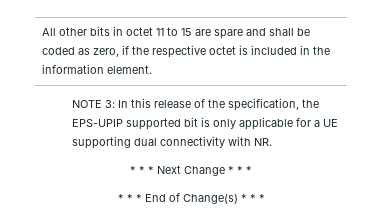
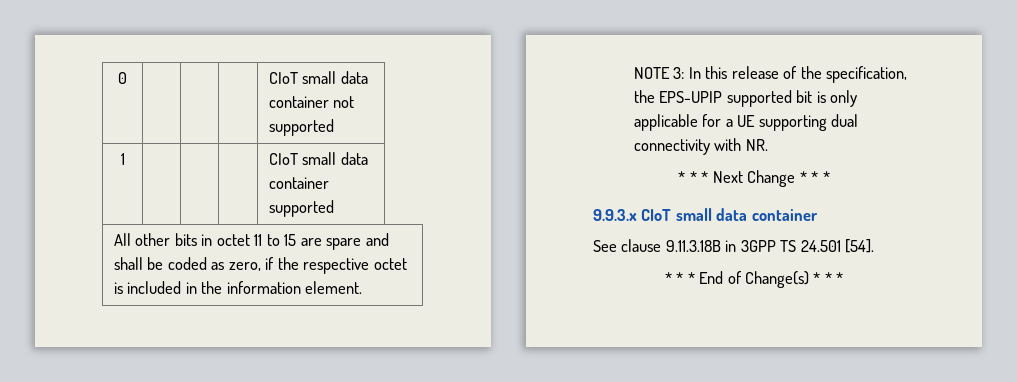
(41, 32) none -> [118,72,127,84] [269,71,368,84] [269,96,355,108] [269,119,335,136] [120,153,125,165] [269,152,368,165] [269,177,330,189] [269,200,335,217] 0 | | | | CIoT small data container not supported // 1 | | | | CIoT small data container supported //
(252, 170) none -> [593,208,818,221] [593,239,875,253] // 9.9.3.x CIoT small data container // See clause 9.11.3.18B in 3GPP TS 24.501 [54].

